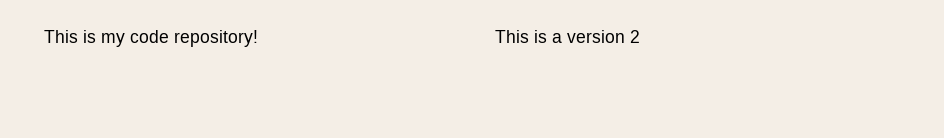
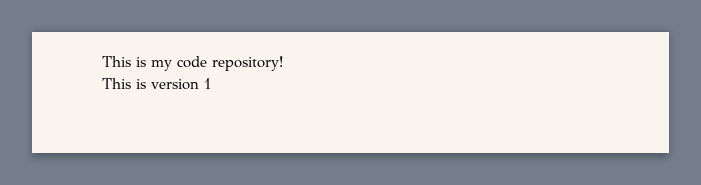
[552,30,640,43] a version 2 -> [151,78,211,90] version 1

